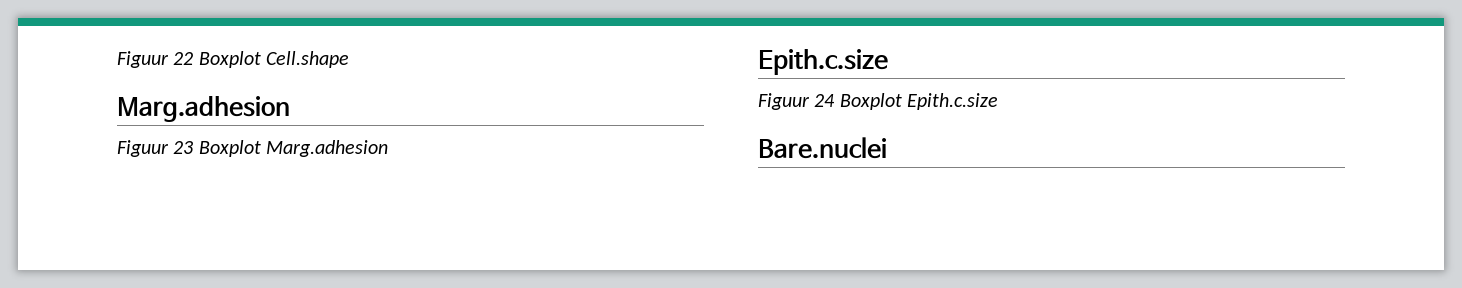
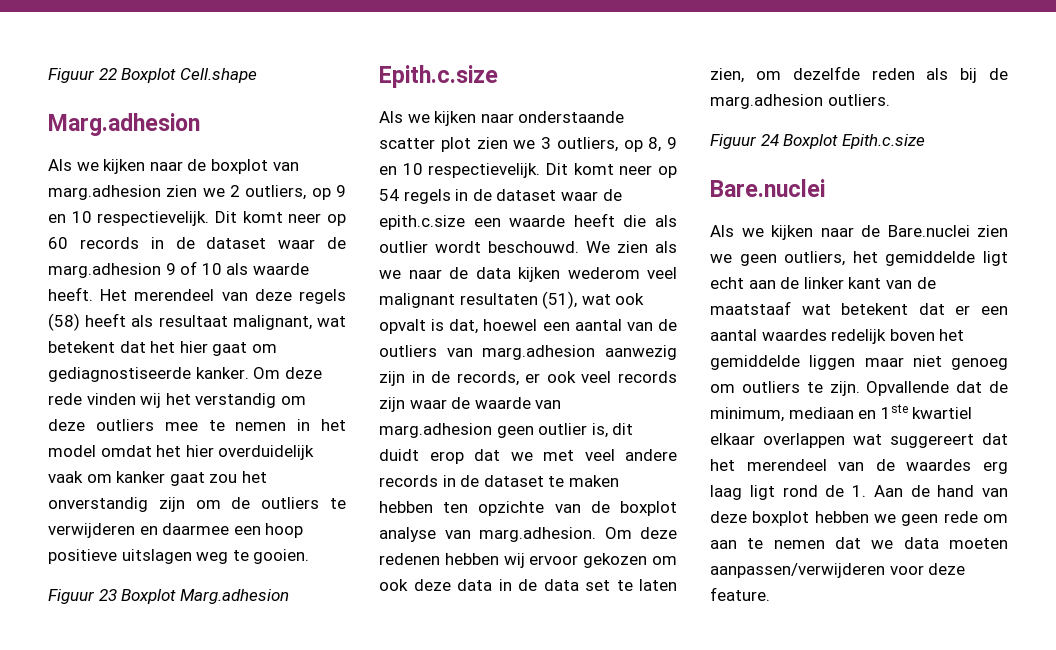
(290, 109) none -> [48,159,299,174] [48,185,346,200] [48,211,346,226] [48,237,346,249] [48,261,309,278] [48,287,346,304] [48,313,346,331] [48,341,277,356] [48,367,322,382] [48,393,306,408] [48,419,346,431] [48,445,315,460] [48,471,267,486] [48,497,347,512] [48,523,304,538] [48,549,310,564] // Als we kijken naar de boxplot van marg.adhesion zien we 2 outliers, op 9 en 10 respectievelijk. Dit komt neer op 60 records in de dataset waar de marg.adhesion 9 of 10 als waarde heeft. Het merendeel van deze regels (58) heeft als resultaat malignant, wat betekent dat het hier gaat om gediagnostiseerde kanker. Om deze rede vinden wij het verstandig om deze outliers mee te nemen in het model omdat het hier overduidelijk vaak om kanker gaat zou het onverstandig zijn om de outliers te verwijderen en daarmee een hoop positieve uitslagen weg te gooien.
(888, 62) none -> [379,111,625,126] [379,137,677,152] [379,163,677,178] [379,189,622,204] [379,213,677,230] [379,241,677,253] [379,267,677,282] [379,291,645,309] [379,319,677,334] [379,345,677,360] [379,371,677,386] [379,397,562,412] [379,423,634,438] [379,449,677,464] [379,475,619,487] [379,501,677,516] [379,527,677,542] [379,553,677,568] [379,579,677,591] [710,66,1008,83] [710,94,890,109] // Als we kijken naar onderstaande scatter plot zien we 3 outliers, op 8, 9 en 10 respectievelijk. Dit komt neer op 54 regels in de dataset waar de epith.c.size een waarde heeft die als outlier wordt beschouwd. We zien als we naar de data kijken wederom veel malignant resultaten (51), wat ook opvalt is dat, hoewel een aantal van de outliers van marg.adhesion aanwezig zijn in de records, er ook veel records zijn waar de waarde van marg.adhesion geen outlier is, dit duidt erop dat we met veel andere records in de dataset te maken hebben ten opzichte van de boxplot analyse van marg.adhesion. Om deze redenen hebben wij ervoor gekozen om ook deze data in de data set te laten zien, om dezelfde reden als bij de marg.adhesion outliers.
(887, 148) none -> [710,225,1008,240] [710,251,1008,266] [710,277,936,289] [710,301,1008,315] [710,329,965,344] [710,355,1008,370] [710,381,1008,396] [710,404,973,422] [710,433,1008,448] [710,459,1008,474] [710,485,1008,500] [710,511,1008,526] [710,537,1008,549] [710,563,966,578] [710,587,770,601] // Als we kijken naar de Bare.nuclei zien we geen outliers, het gemiddelde ligt echt aan de linker kant van de maatstaaf wat betekent dat er een aantal waardes redelijk boven het gemiddelde liggen maar niet genoeg om outliers te zijn. Opvallende dat de minimum, mediaan en 1ste kwartiel elkaar overlappen wat suggereert dat het merendeel van de waardes erg laag ligt rond de 1. Aan de hand van deze boxplot hebben we geen rede om aan te nemen dat we data moeten aanpassen/verwijderen voor deze feature.

